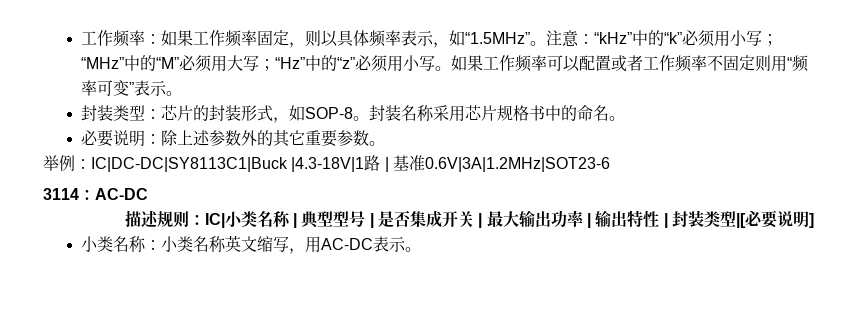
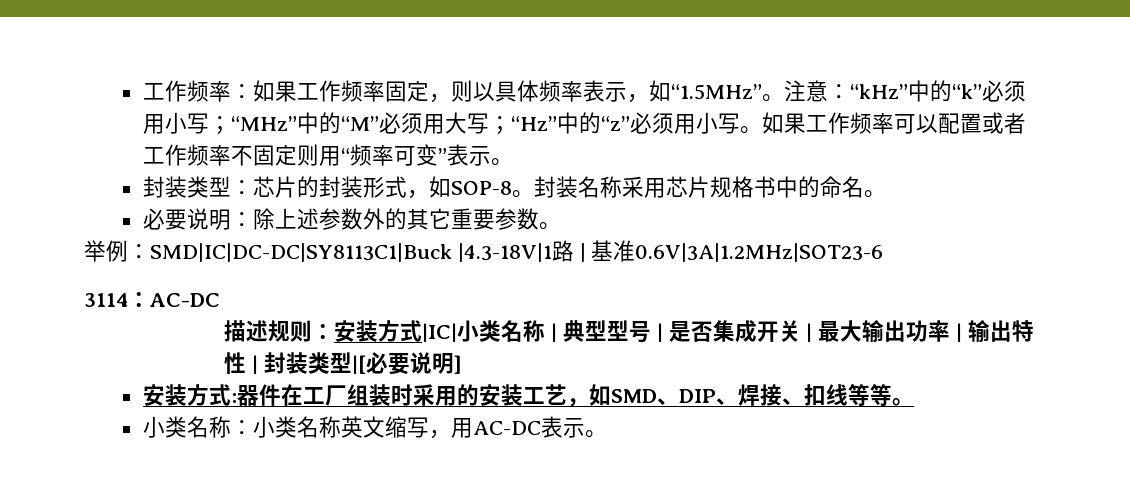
[91,157,288,172] IC|DC-DC|SY8113C1|Buck -> [150,243,452,262] SMD|IC|DC-DC|SY8113C1|Buck
[204,213,225,228] IC| -> [334,320,458,342] 安装方式|IC|
(814, 220) none -> [142,384,914,407] // 安装方式:器件在工厂组装时采用的安装工艺，如SMD、DIP、焊接、扣线等等。

